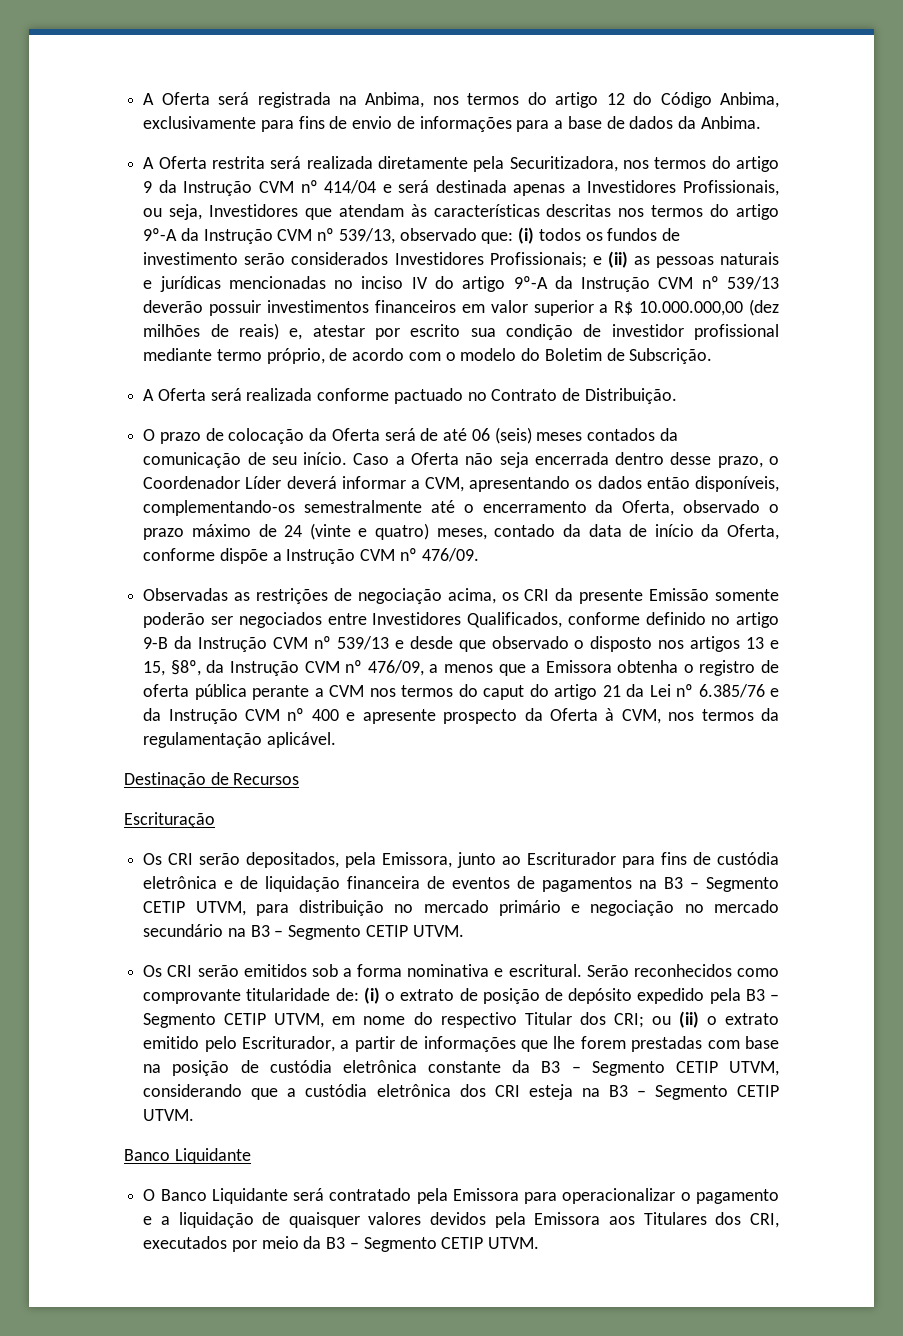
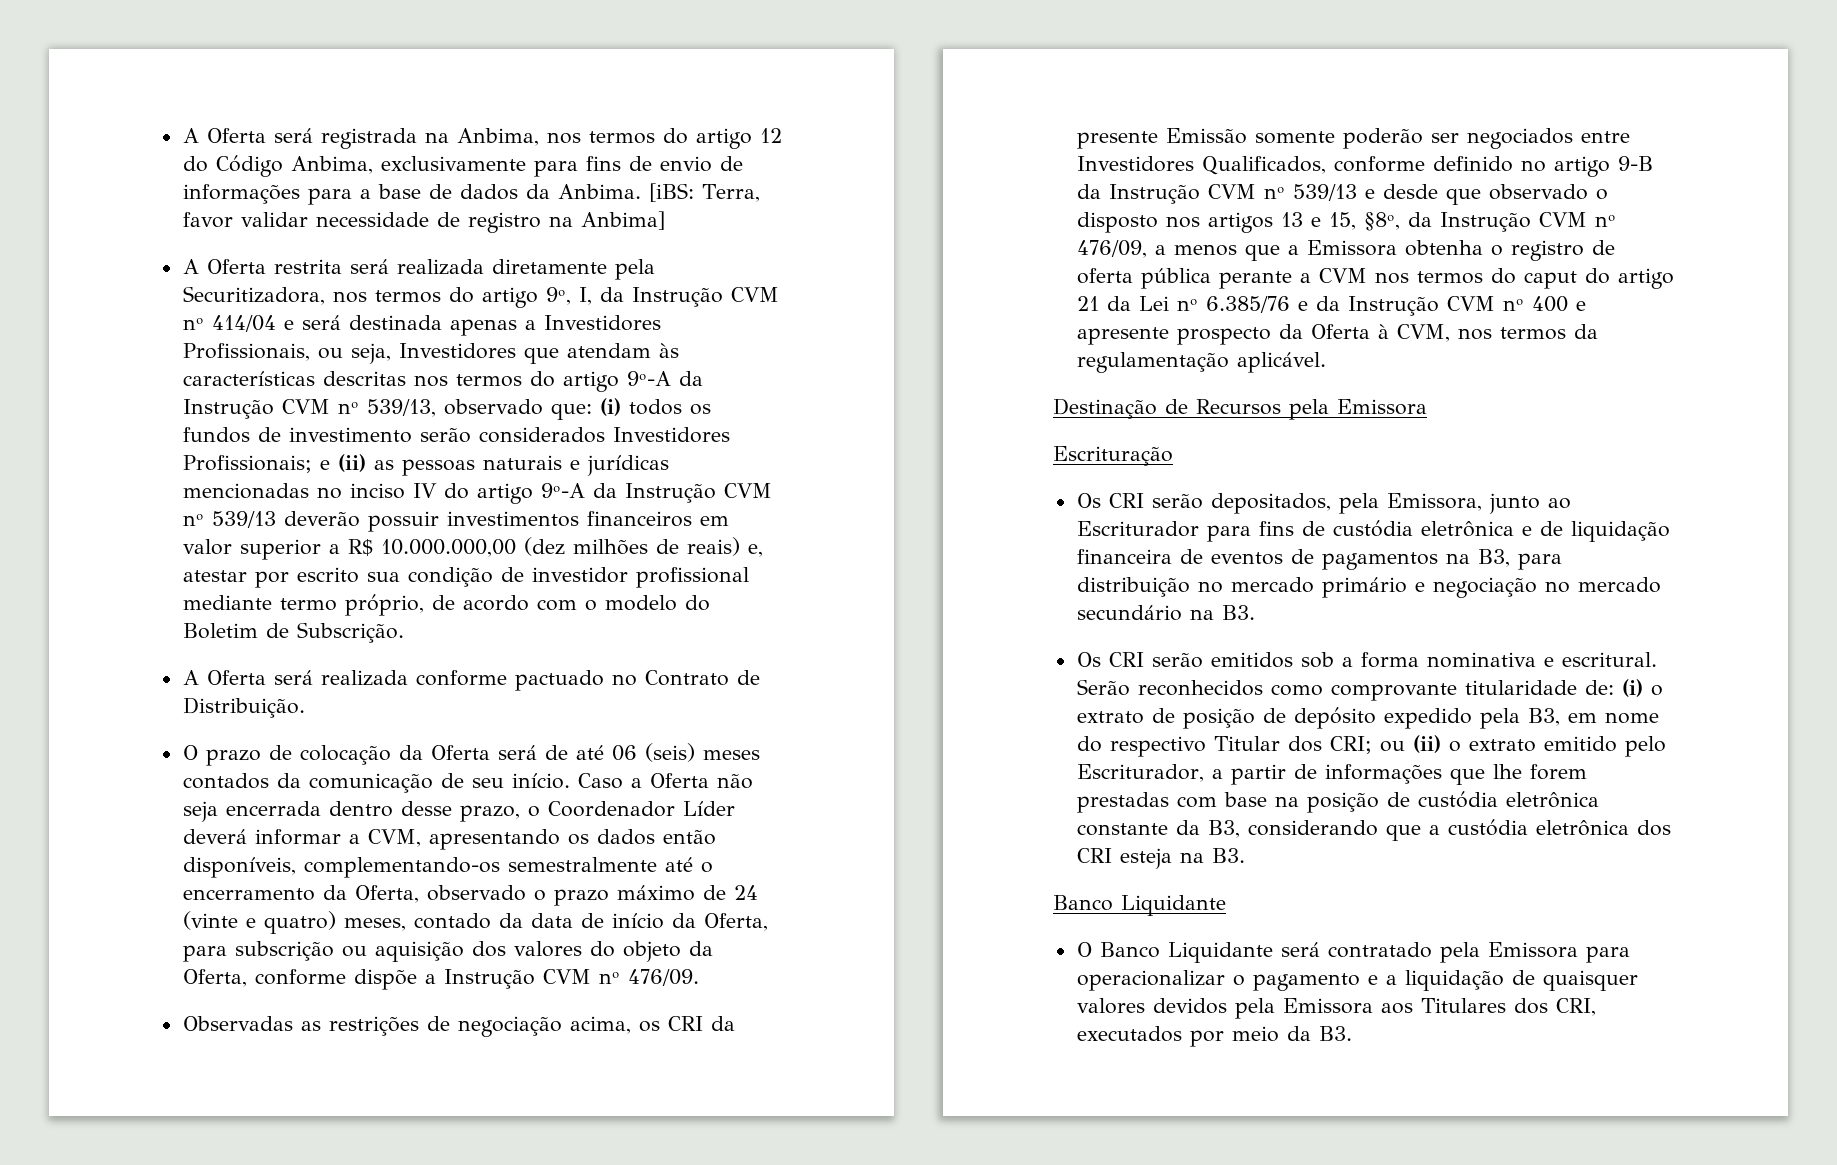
(761, 122) none -> [648,183,760,202] [182,211,665,233] [iBS: Terra, favor validar necessidade de registro na Anbima]
[143,181,153,193] 9 -> [545,287,592,305] 9º, I,
(779, 532) none -> [182,941,713,962] [182,969,247,987] para subscrição ou aquisição dos valores do objeto da Oferta,
(300, 779) none -> [1289,399,1427,420] pela Emissora
[664,877,779,892] [143,901,246,916] B3 – Segmento CETIP UTVM, -> [1477,549,1510,567] B3,
[250,925,464,940] B3 – Segmento CETIP UTVM. -> [1221,605,1255,620] B3.
[745,989,779,1001] [143,1013,325,1028] B3 – Segmento CETIP UTVM, -> [1527,708,1560,726] B3,
[541,1061,779,1076] B3 – Segmento CETIP UTVM, -> [1207,820,1240,838] B3,
[608,1085,779,1100] [143,1109,195,1121] B3 – Segmento CETIP UTVM. -> [1211,848,1245,863] B3.
[326,1237,540,1252] B3 – Segmento CETIP UTVM. -> [1318,1026,1352,1041] B3.

